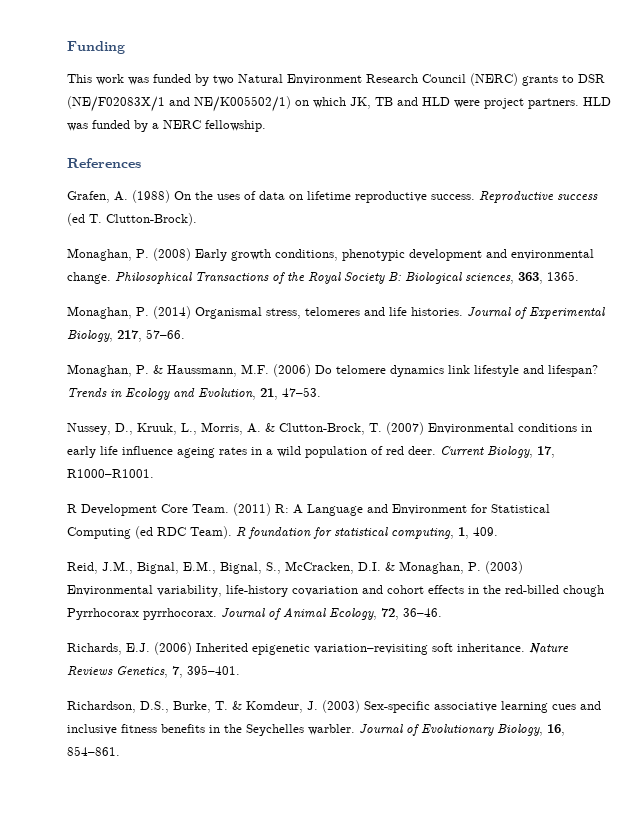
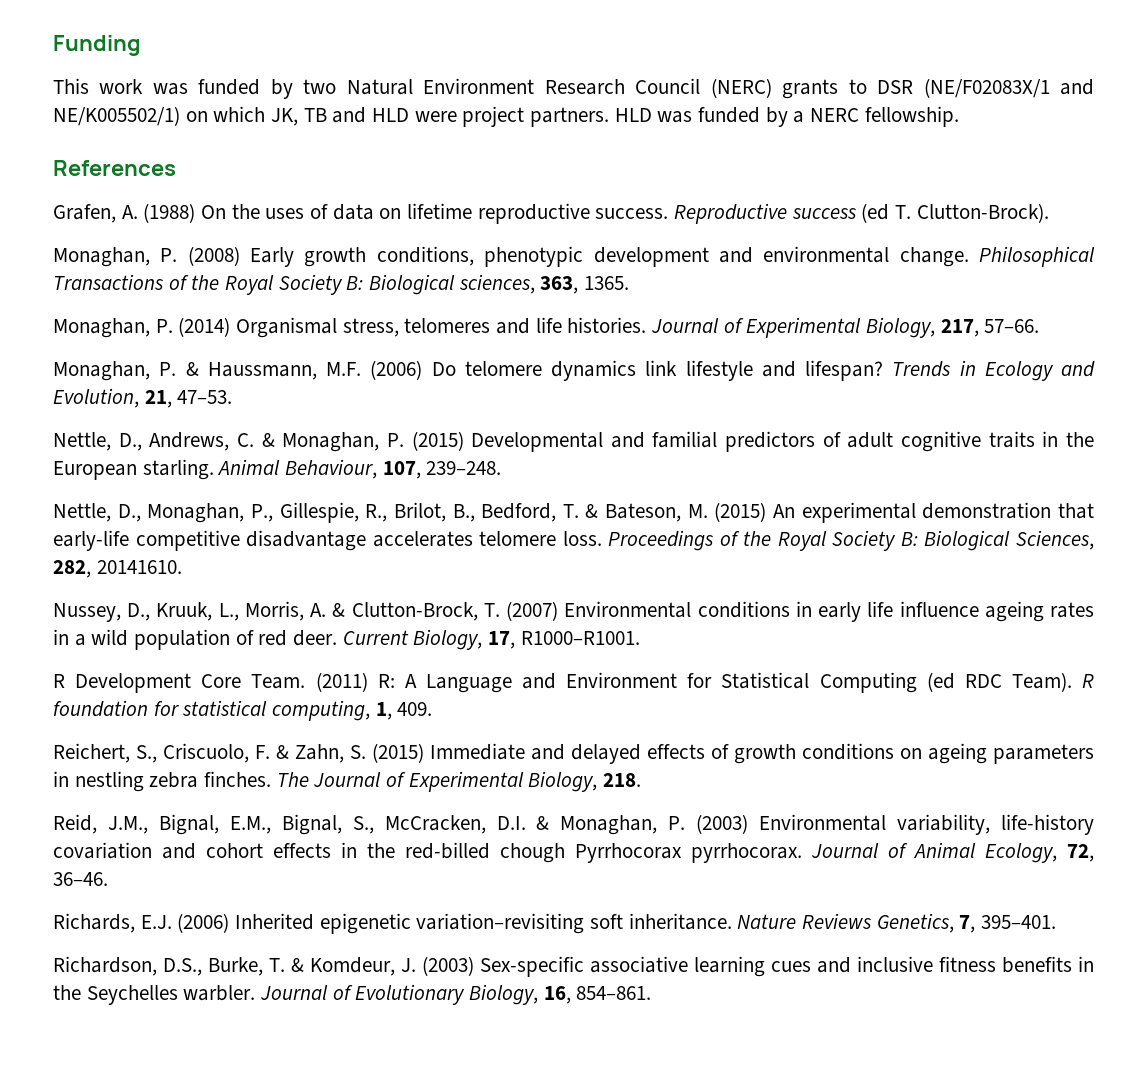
(321, 392) none -> [53,431,1094,452] [53,459,502,480] [53,502,1094,523] [53,530,1094,551] [53,560,182,578] // Nettle, D., Andrews, C. & Monaghan, P. (2015) Developmental and familial predictors of adult cognitive traits in the European starling. Animal Behaviour, 107, 239–248. // Nettle, D., Monaghan, P., Gillespie, R., Brilot, B., Bedford, T. & Bateson, M. (2015) An experimental demonstration that early-life competitive disadvantage accelerates telomere loss. Proceedings of the Royal Society B: Biological Sciences, 282, 20141610.
(498, 531) none -> [53,743,1094,764] [53,771,642,792] // Reichert, S., Criscuolo, F. & Zahn, S. (2015) Immediate and delayed effects of growth conditions on ageing parameters in nestling zebra finches. The Journal of Experimental Biology, 218.

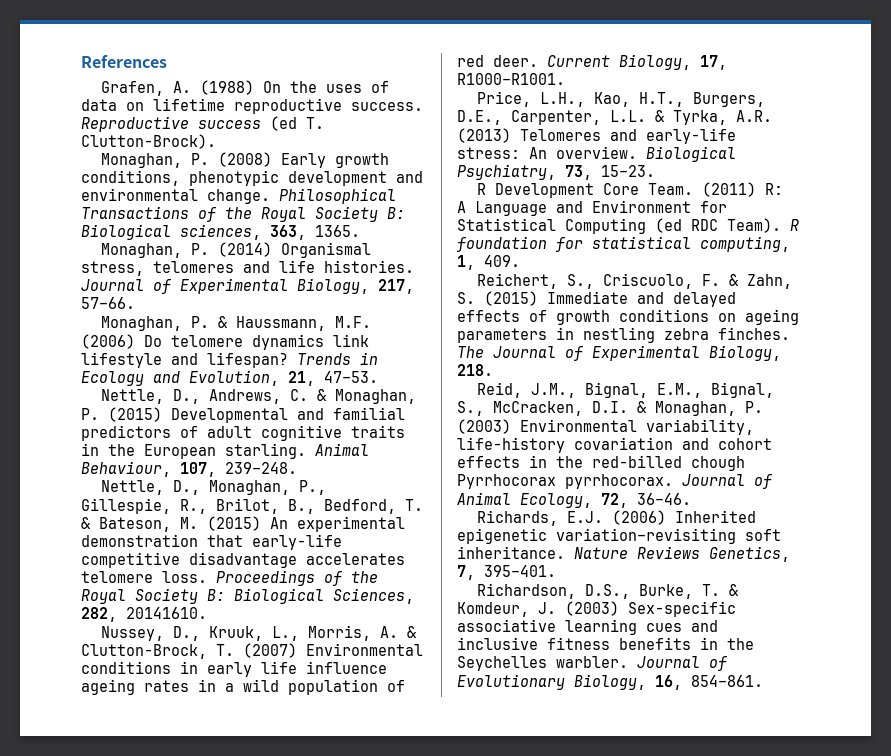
[53,35,141,56] [53,78,1095,99] [53,106,959,127] Funding // This work was funded by two Natural Environment Research Council (NERC) grants to DSR (NE/F02083X/1 and NE/K005502/1) on which JK, TB and HLD were project partners. HLD was funded by a NERC fellowship. // -> (81, 61) none
(640, 638) none -> [476,91,765,107] [457,110,772,125] [457,128,736,144] [457,146,736,162] [457,164,655,180] // Price, L.H., Kao, H.T., Burgers, D.E., Carpenter, L.L. & Tyrka, A.R. (2013) Telomeres and early-life stress: An overview. Biological Psychiatry, 73, 15–23.

